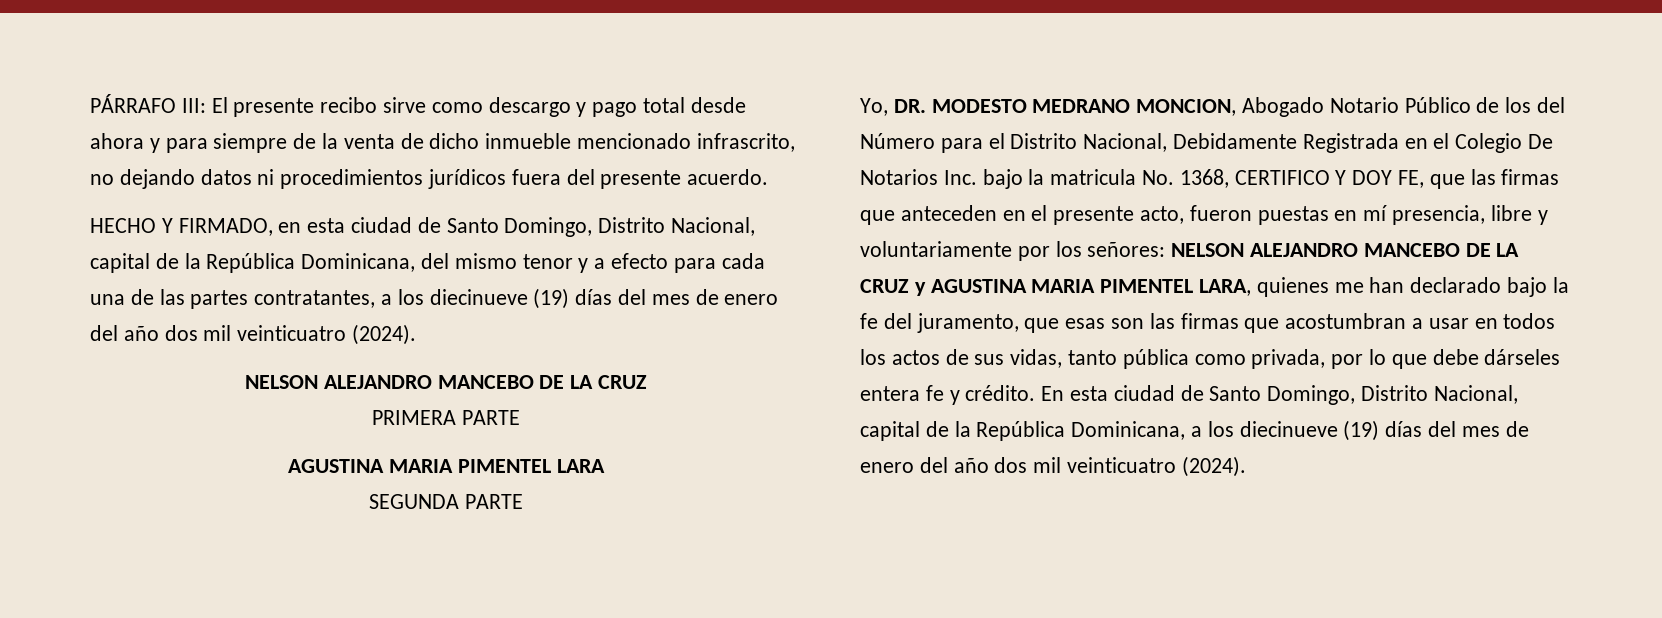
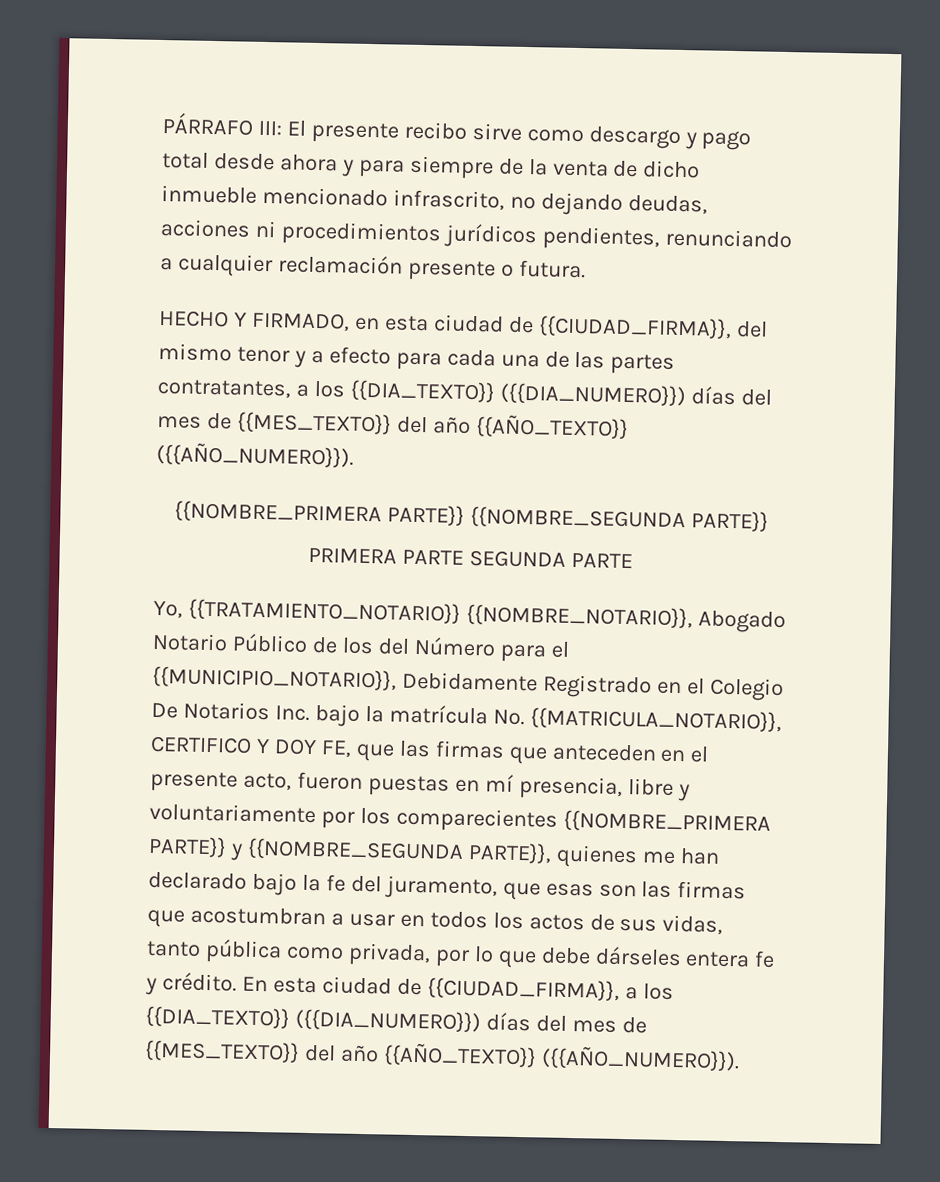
[200,169,252,185] datos -> [627,194,708,215] [160,219,251,238] deudas, acciones
[511,169,769,189] fuera del presente acuerdo. -> [541,226,792,251] [160,253,586,282] pendientes, renunciando a cualquier reclamación presente o futura.
[446,217,756,237] [90,253,416,273] Santo Domingo, Distrito Nacional, capital de la República Dominicana, -> [537,315,732,340] {{CIUDAD_FIRMA}},
[429,288,779,309] [90,324,417,345] [244,375,648,389] [372,410,520,425] [288,459,605,473] diecinueve (19) días del mes de enero del año dos mil veinticuatro (2024). // NELSON ALEJANDRO MANCEBO DE LA CRUZ // PRIMERA PARTE // AGUSTINA MARIA PIMENTEL LARA // -> [349,379,772,408] [157,411,629,441] [156,441,354,469] [174,500,769,533] [308,547,465,565] {{DIA_TEXTO}} ({{DIA_NUMERO}}) días del mes de {{MES_TEXTO}} del año {{AÑO_TEXTO}} ({{AÑO_NUMERO}}). // {{NOMBRE_PRIMERA PARTE}} {{NOMBRE_SEGUNDA PARTE}} // PRIMERA PARTE
[893,99,1237,116] DR. MODESTO MEDRANO MONCION, -> [187,598,693,630] {{TRATAMIENTO_NOTARIO}} {{NOMBRE_NOTARIO}},
[1010,133,1399,153] Distrito Nacional, Debidamente Registrada -> [152,665,652,699] {{MUNICIPIO_NOTARIO}}, Debidamente Registrado
[1050,169,1229,188] matricula No. 1368, -> [388,704,782,734] matrícula No. {{MATRICULA_NOTARIO}},
[1087,242,1520,257] [860,279,1252,296] señores: NELSON ALEJANDRO MANCEBO DE LA CRUZ y AGUSTINA MARIA PIMENTEL LARA, -> [395,807,771,835] [148,835,552,865] comparecientes {{NOMBRE_PRIMERA PARTE}} y {{NOMBRE_SEGUNDA PARTE}},
[1209,385,1518,405] [860,420,1529,441] [860,456,1246,477] Santo Domingo, Distrito Nacional, capital de la República Dominicana, a los diecinueve (19) días del mes de enero del año dos mil veinticuatro (2024). -> [426,977,674,1002] [145,1005,647,1034] [144,1039,740,1073] {{CIUDAD_FIRMA}}, a los {{DIA_TEXTO}} ({{DIA_NUMERO}}) días del mes de {{MES_TEXTO}} del año {{AÑO_TEXTO}} ({{AÑO_NUMERO}}).

